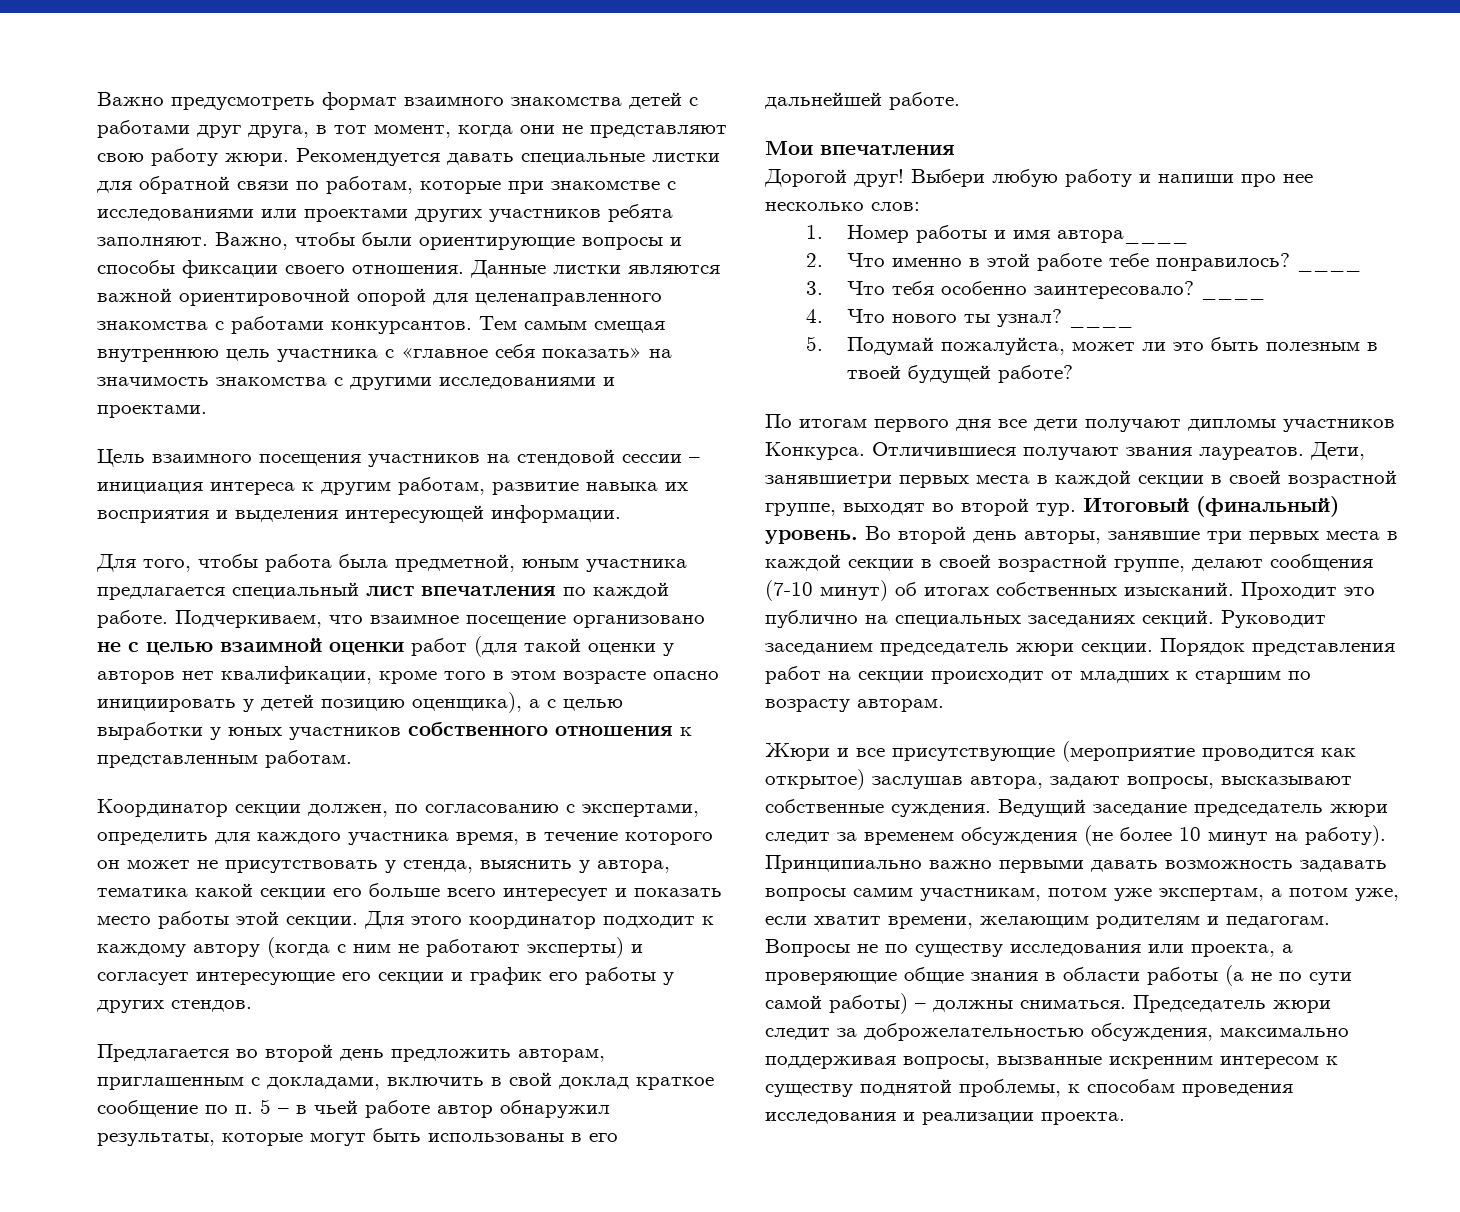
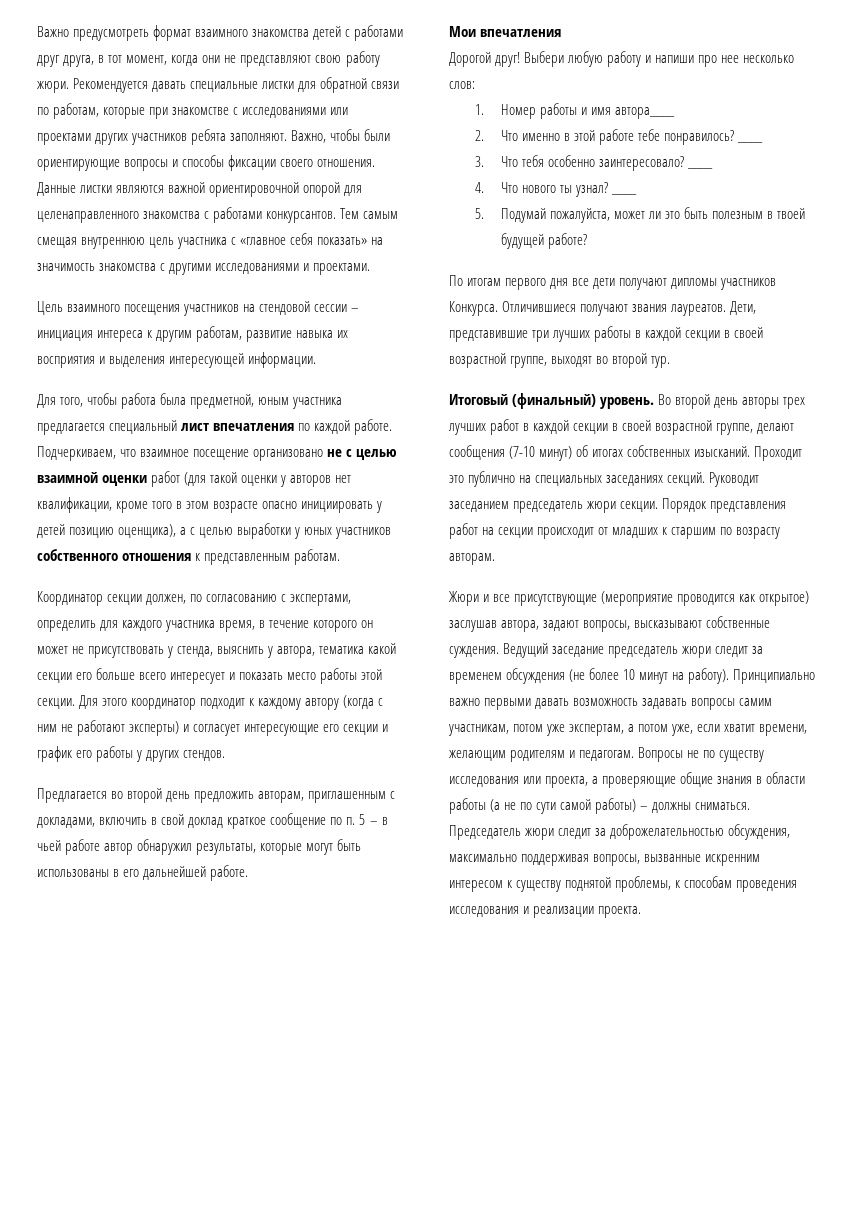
[765,475,1030,488] занявшиетри первых места -> [449,326,632,342] представившие три лучших работы
(1076, 509) none -> (671, 362) //
[1024,531,1380,544] авторы, занявшие три первых места -> [742,397,806,409] [448,419,520,435] авторы трех лучших работ

